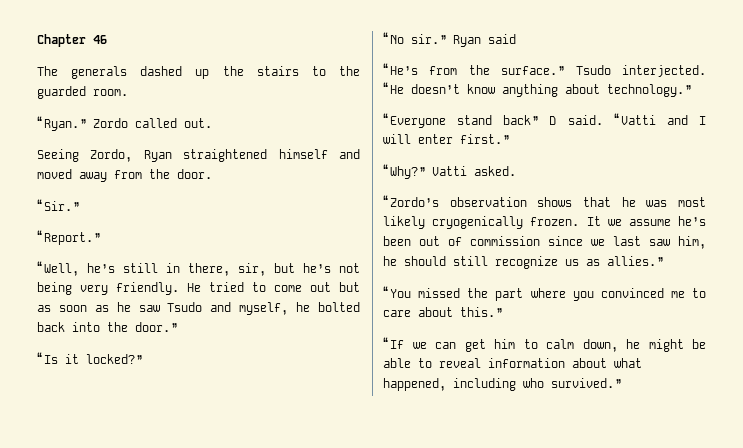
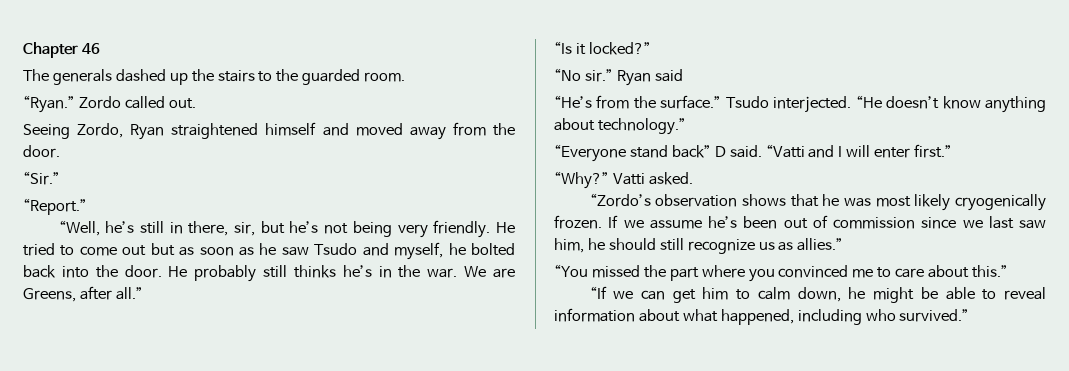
[135,322,177,332] door.” -> [124,265,516,282] [23,286,143,302] door. He probably still thinks he’s in the war. We are Greens, after all.”
[586,216,601,226] It -> [608,215,619,228] If

